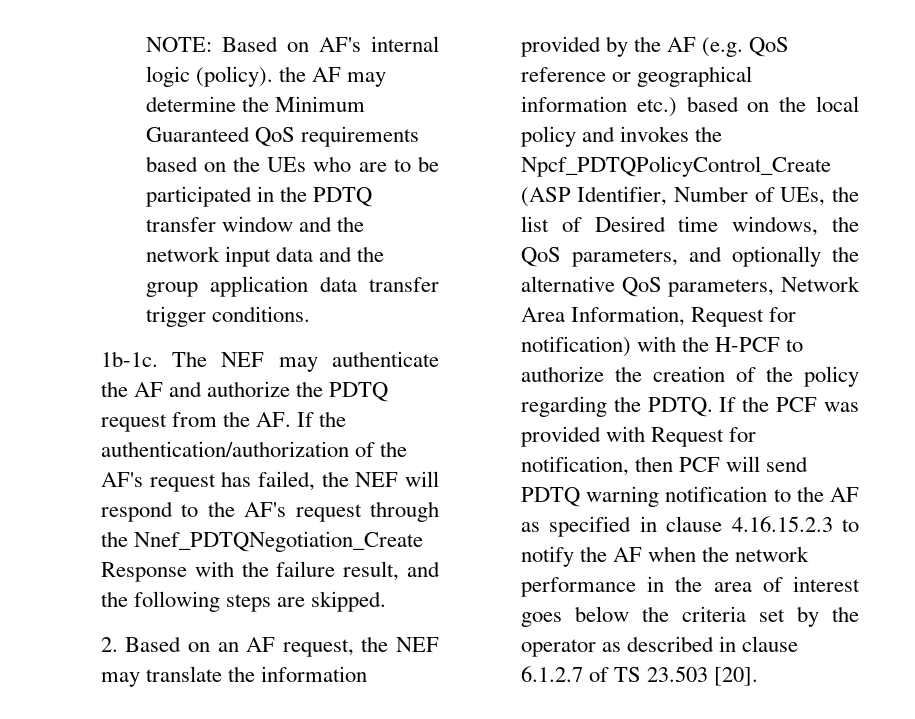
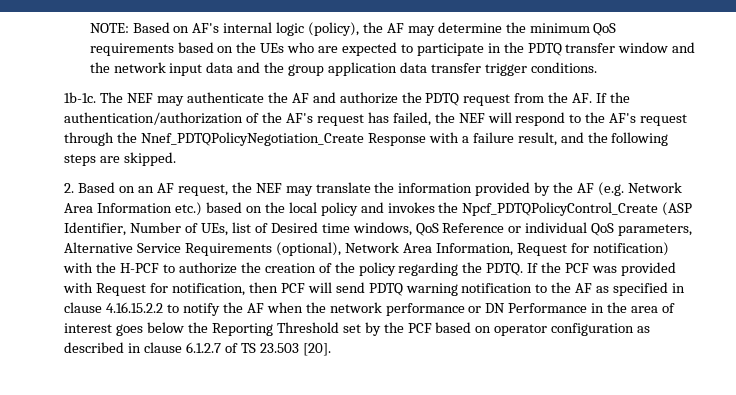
[195,66,273,87] (policy). -> [308,22,360,36] (policy),
[274,96,365,112] [145,126,250,142] Minimum Guaranteed -> [529,23,590,33] minimum
[393,156,439,172] [145,186,252,207] to be participated -> [341,42,484,56] expected to participate
[133,531,423,552] Nnef_PDTQNegotiation_Create -> [141,132,365,146] Nnef_PDTQPolicyNegotiation_Create
[241,561,269,577] the -> [461,136,469,143] a
[749,37,790,57] [520,66,752,87] [520,96,627,112] QoS reference or geographical information -> [627,182,682,193] [64,203,173,213] Network Area Information
[832,186,859,202] the -> (229, 229) none
[832,216,859,232] [520,246,859,267] [520,276,775,297] the QoS parameters, and optionally the alternative QoS parameters, -> [415,222,693,236] [64,242,342,256] QoS Reference or individual QoS parameters, Alternative Service Requirements (optional),
[731,516,833,532] 4.16.15.2.3 -> [106,302,164,313] 4.16.15.2.2
(636, 587) none -> [468,303,588,313] or DN Performance
[681,606,746,622] criteria -> [211,322,339,336] Reporting Threshold
[520,639,596,657] operator -> [407,322,635,336] PCF based on operator configuration

